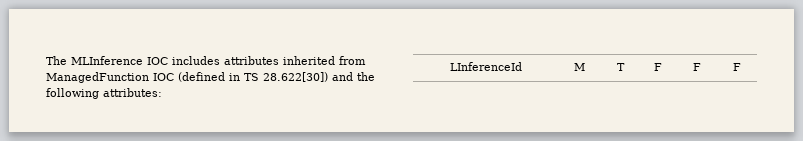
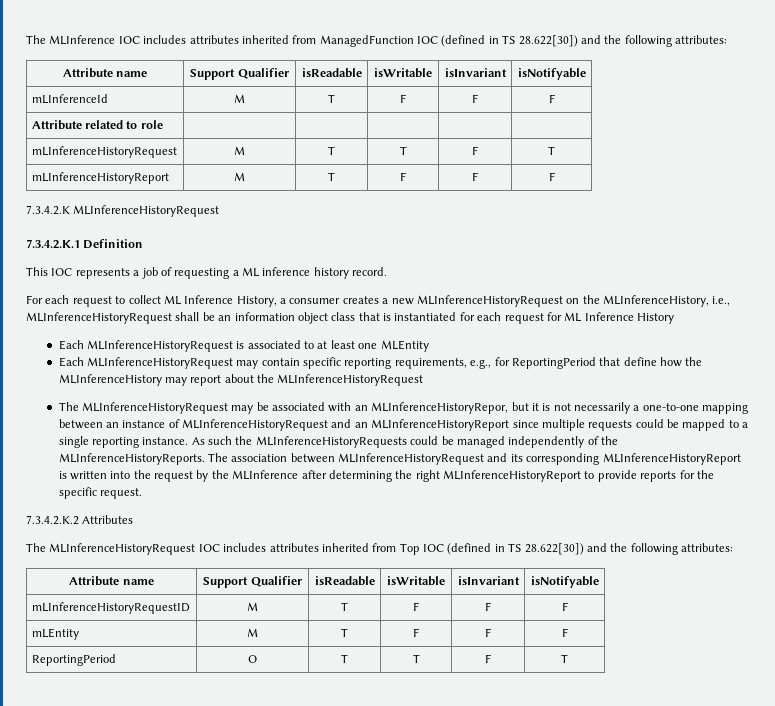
[449,62,522,71] [574,63,585,71] [616,63,625,71] [654,63,662,71] [693,63,701,71] [732,63,741,71] LInferenceId | M | T | F | F | F -> [62,68,148,78] [190,68,289,80] [301,68,362,78] [374,68,432,78] [444,68,507,77] [517,68,586,80] [31,94,108,104] [234,94,245,103] [328,94,335,103] [400,94,406,103] [472,94,478,103] [548,94,555,103] [31,120,163,130] [31,146,177,158] [234,146,245,155] [328,146,335,155] [399,146,407,155] [472,146,478,155] [548,146,555,155] [31,172,169,184] [234,172,245,181] [328,172,335,181] [400,172,406,181] [472,172,478,181] [548,172,555,181] [26,205,220,217] [26,239,144,249] [26,267,388,279] [26,295,731,307] [26,312,674,324] [58,340,429,352] [58,357,703,369] [58,374,424,386] [58,402,749,414] [58,419,749,431] [58,436,619,448] [58,453,741,465] [58,470,714,482] [58,487,142,499] [26,515,134,525] [26,543,733,555] [69,576,154,586] [203,576,302,588] [314,576,375,586] [387,576,445,586] [457,576,520,585] [530,576,599,588] [31,602,190,614] [247,602,258,611] [341,602,348,611] [413,602,419,611] [485,602,491,611] [561,602,568,611] [31,628,79,640] [247,628,258,637] [341,628,348,637] [413,628,419,637] [485,628,491,637] [561,628,568,637] [31,654,116,666] [248,655,257,663] [341,654,348,663] [412,654,420,663] [485,654,491,663] [561,654,568,663] Attribute name | Support Qualifier | isReadable | isWritable | isInvariant | isNotifyable // mLInferenceId | M | T | F | F | F // Attribute related to role | | | | | // mLInferenceHistoryRequest | M | T | T | F | T // mLInferenceHistoryReport | M | T | F | F | F // 7.3.4.2.K MLInferenceHistoryRequest // 7.3.4.2.K.1 Definition // This IOC represents a job of requesting a ML inference history record. // For each request to collect ML Inference History, a consumer creates a new MLInferenceHistoryRequest on the MLInferenceHistory, i.e., MLInferenceHistoryRequest shall be an information object class that is instantiated for each request for ML Inference History // Each MLInferenceHistoryRequest is associated to at least one MLEntity // Each MLInferenceHistoryRequest may contain specific reporting requirements, e.g., for ReportingPeriod that define how the MLInferenceHistory may report about the MLInferenceHistoryRequest // The MLInferenceHistoryRequest may be associated with an MLInferenceHistoryRepor, but it is not necessarily a one-to-one mapping between an instance of MLInferenceHistoryRequest and an MLInferenceHistoryReport since multiple requests could be mapped to a single reporting instance. As such the MLInferenceHistoryRequests could be managed independently of the MLInferenceHistoryReports. The association between MLInferenceHistoryRequest and its corresponding MLInferenceHistoryReport is written into the request by the MLInference after determining the right MLInferenceHistoryReport to provide reports for the specific request. // 7.3.4.2.K.2 Attributes // The MLInferenceHistoryRequest IOC includes attributes inherited from Top IOC (defined in TS 28.622[30]) and the following attributes: // Attribute name | Support Qualifier | isReadable | isWritable | isInvariant | isNotifyable // mLInferenceHistoryRequestID | M | T | F | F | F // mLEntity | M | T | F | F | F // ReportingPeriod | O | T | T | F | T

